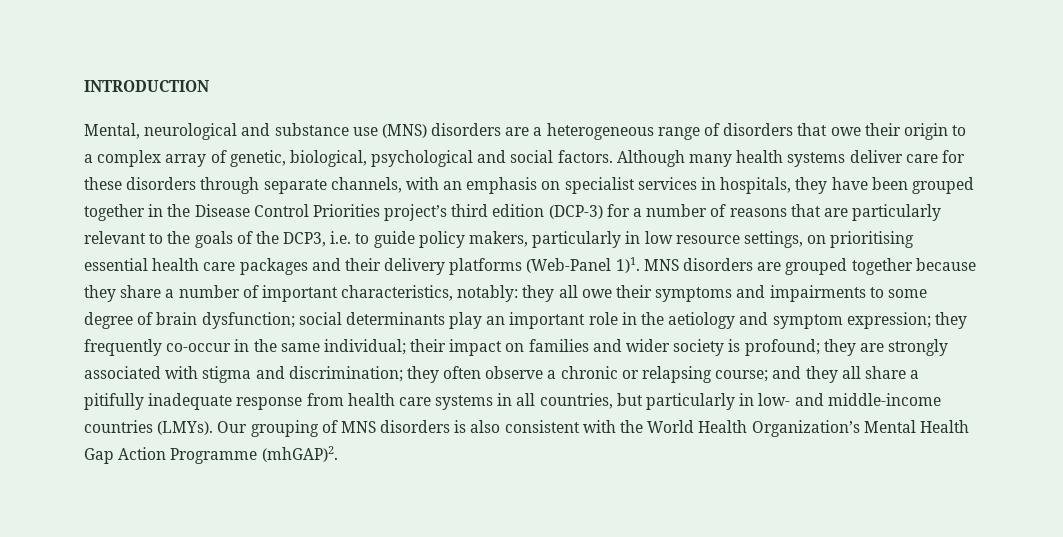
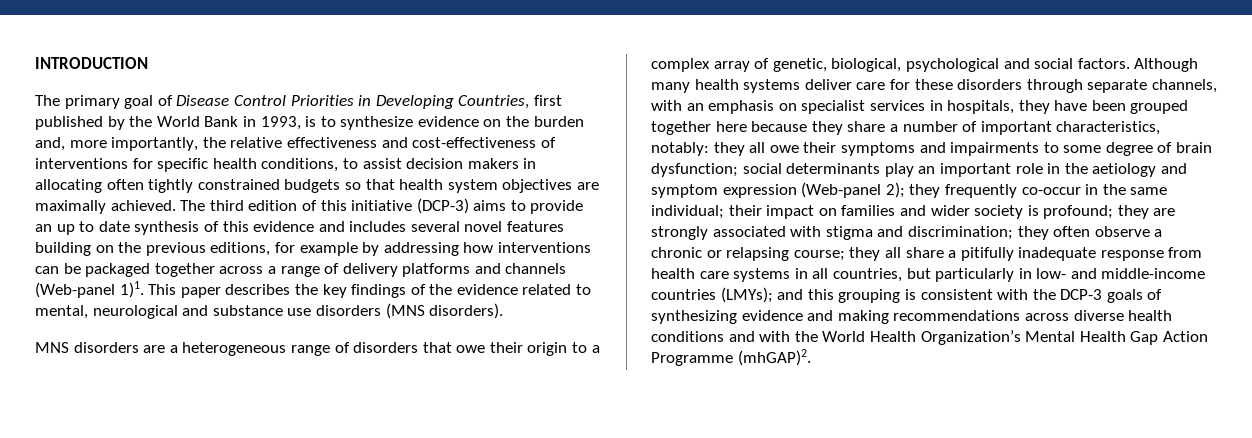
[84,123,427,140] Mental, neurological and substance use (MNS) -> [35,95,562,109] [35,116,584,130] [35,137,556,151] [35,158,537,172] [35,179,599,193] [35,198,584,214] [35,221,565,235] [35,242,591,256] [35,263,567,277] [35,281,592,298] [35,303,504,319] [35,342,69,353] The primary goal of Disease Control Priorities in Developing Countries, first published by the World Bank in 1993, is to synthesize evidence on the burden and, more importantly, the relative effectiveness and cost-effectiveness of interventions for specific health conditions, to assist decision makers in allocating often tightly constrained budgets so that health system objectives are maximally achieved. The third edition of this initiative (DCP-3) aims to provide an up to date synthesis of this evidence and includes several novel features building on the previous editions, for example by addressing how interventions can be packaged together across a range of delivery platforms and channels (Web-panel 1)1. This paper describes the key findings of the evidence related to mental, neurological and substance use disorders (MNS disorders). // MNS
[148,204,942,221] [84,231,915,248] [84,257,913,275] in the Disease Control Priorities project’s third edition (DCP-3) for a number of reasons that are particularly relevant to the goals of the DCP3, i.e. to guide policy makers, particularly in low resource settings, on prioritising essential health care packages and their delivery platforms (Web-Panel 1)1. MNS disorders are grouped together -> [715,121,747,132] here
[846,312,931,329] expression; -> [722,182,905,198] expression (Web-panel 2);
[772,366,802,379] and -> (845, 255) none
[157,420,580,437] (LMYs). Our grouping of MNS disorders is also consistent -> [720,287,1163,303] [651,310,1173,324] [651,331,755,342] (LMYs); and this grouping is consistent with the DCP-3 goals of synthesizing evidence and making recommendations across diverse health conditions and

